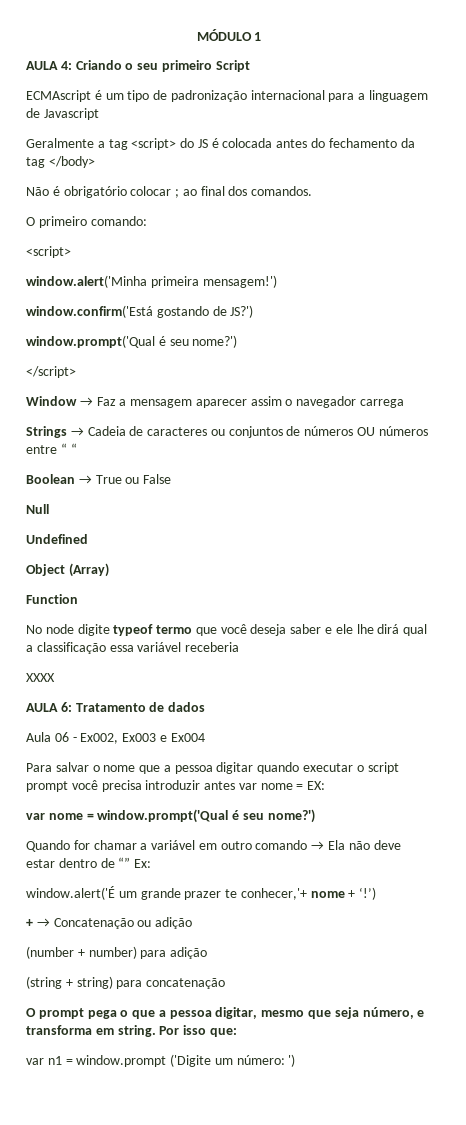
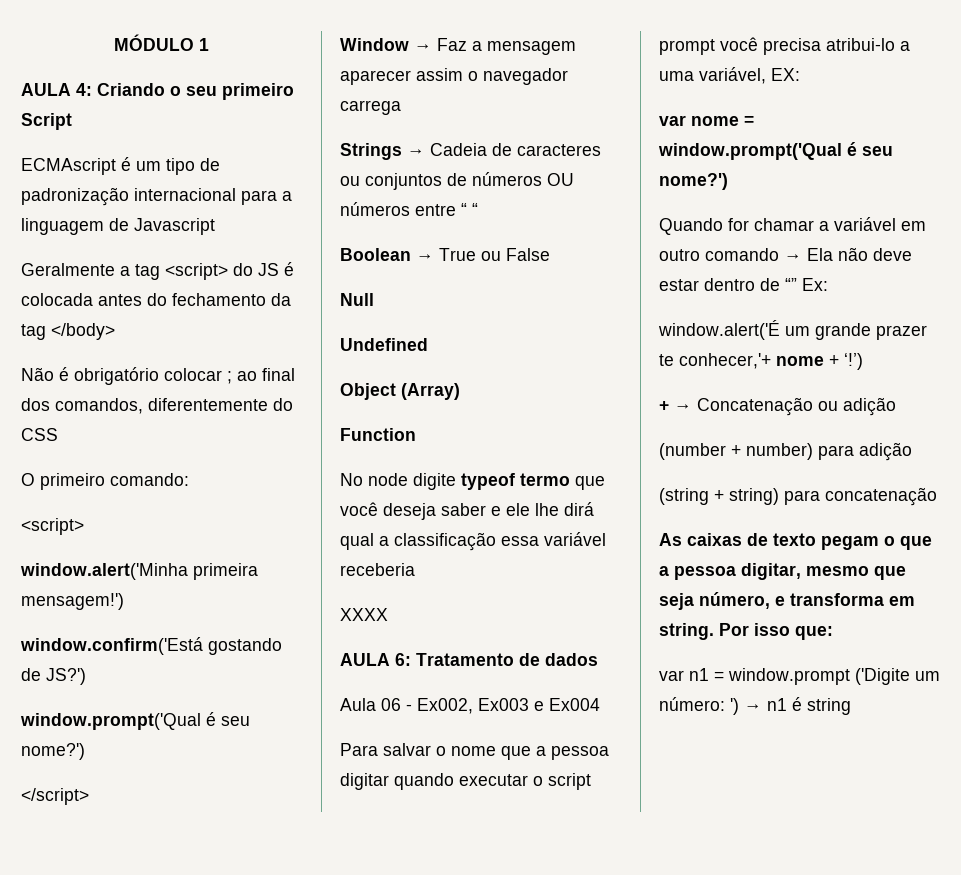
[251,186,313,196] comandos. -> [55,398,293,414] [21,428,58,441] comandos, diferentemente do CSS
[145,780,304,790] introduzir antes var nome = -> [826,38,910,51] [659,67,766,84] atribui-lo a uma variável,
[26,1008,117,1019] O prompt pega -> [659,533,879,550] As caixas de texto pegam
(296, 1060) none -> [744,697,851,715] → n1 é string

